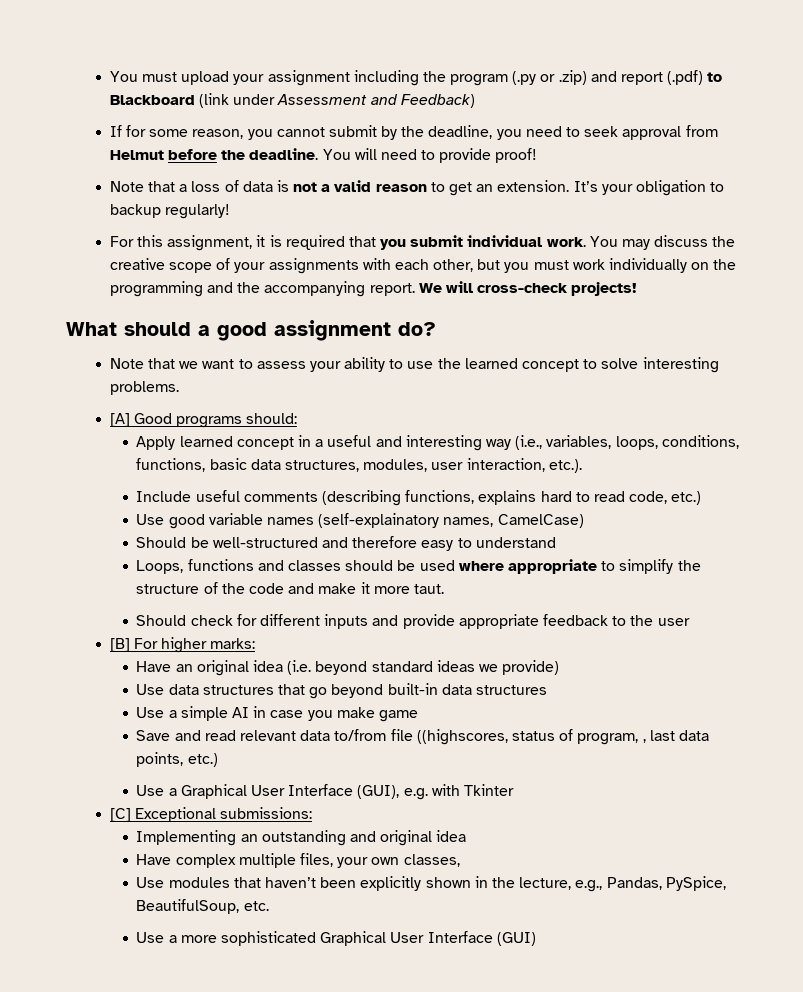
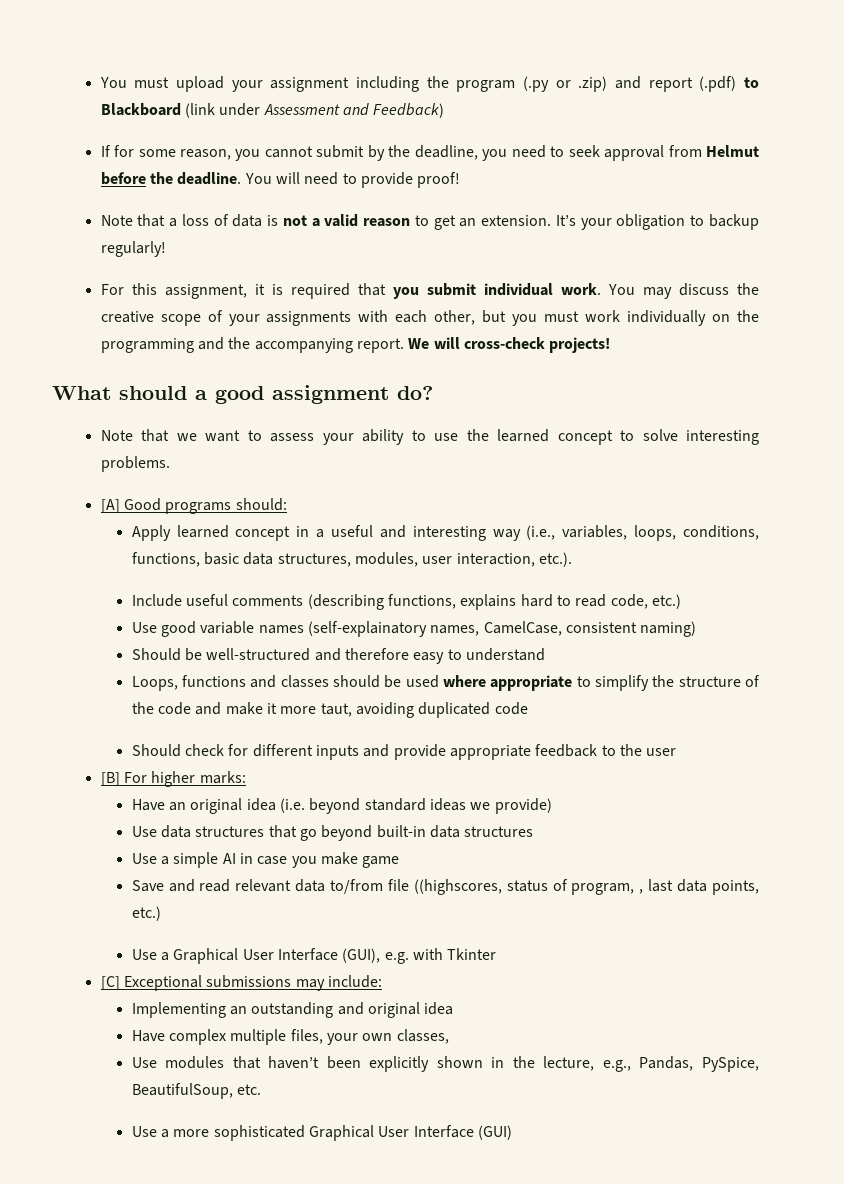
[497,514,584,528] CamelCase) -> [483,621,697,637] CamelCase, consistent naming)
[413,584,444,594] taut. -> [320,702,528,718] taut, avoiding duplicated code
[220,807,313,819] submissions: -> [206,975,382,991] submissions may include:

